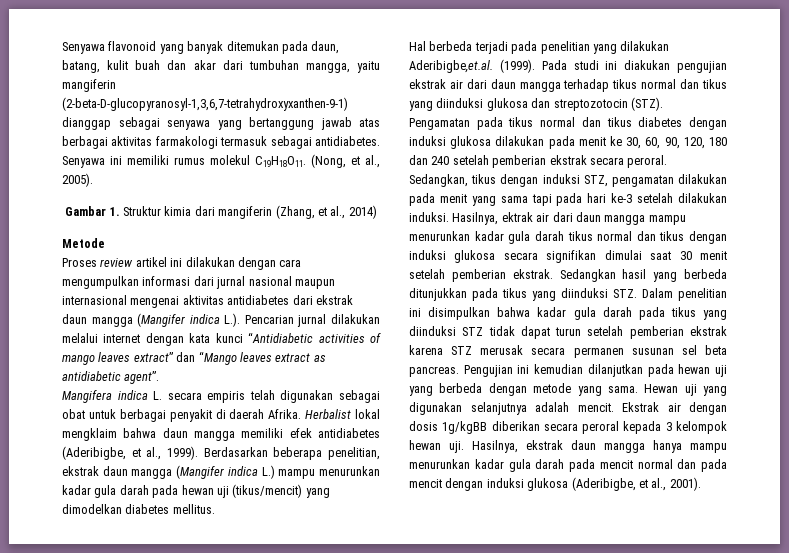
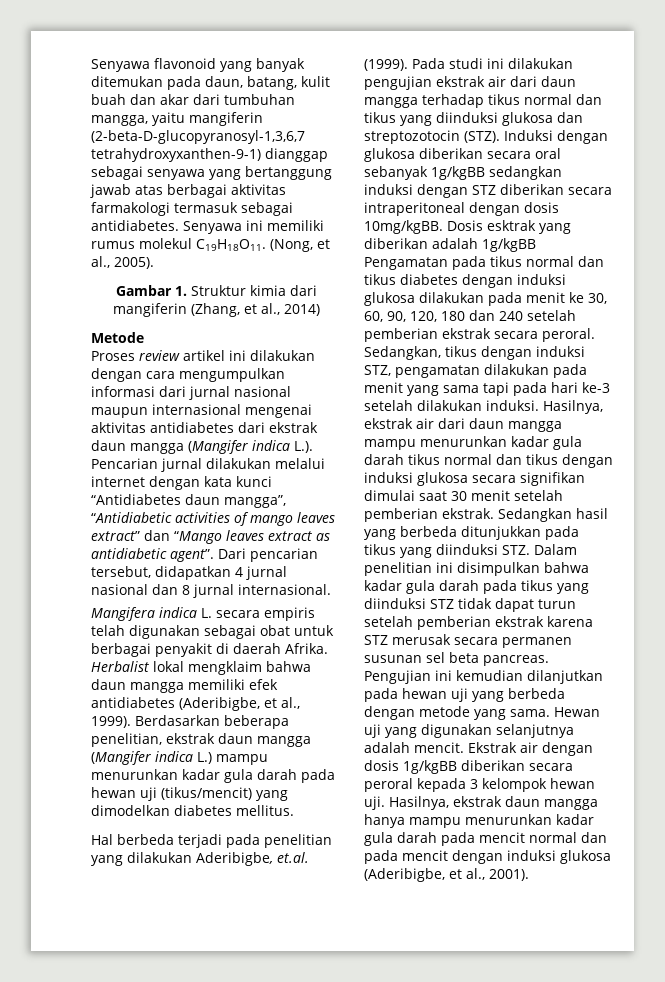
[62,97,348,111] (2-beta-D-glucopyranosyl-1,3,6,7-tetrahydroxyxanthen-9-1) -> [91,130,305,144] [91,148,261,162] (2-beta-D-glucopyranosyl-1,3,6,7 tetrahydroxyxanthen-9-1)
(243, 338) none -> [91,494,286,508] “Antidiabetes daun mangga”,
(160, 377) none -> [218,548,318,562] [91,566,287,580] [91,584,331,598] Dari pencarian tersebut, didapatkan 4 jurnal nasional dan 8 jurnal internasional.
[409,60,493,73] Aderibigbe,et.al. -> [196,852,309,866] Aderibigbe, et.al.
[624,60,671,70] diakukan -> [508,58,573,69] dilakukan
(663, 104) none -> [504,130,608,144] [364,148,561,162] [364,166,562,180] [364,184,612,198] [364,202,559,216] [364,220,571,234] [364,238,536,252] Induksi dengan glukosa diberikan secara oral sebanyak 1g/kgBB sedangkan induksi dengan STZ diberikan secara intraperitoneal dengan dosis 10mg/kgBB. Dosis esktrak yang diberikan adalah 1g/kgBB
[501,212,533,222] ektrak -> [364,418,413,429] ekstrak

